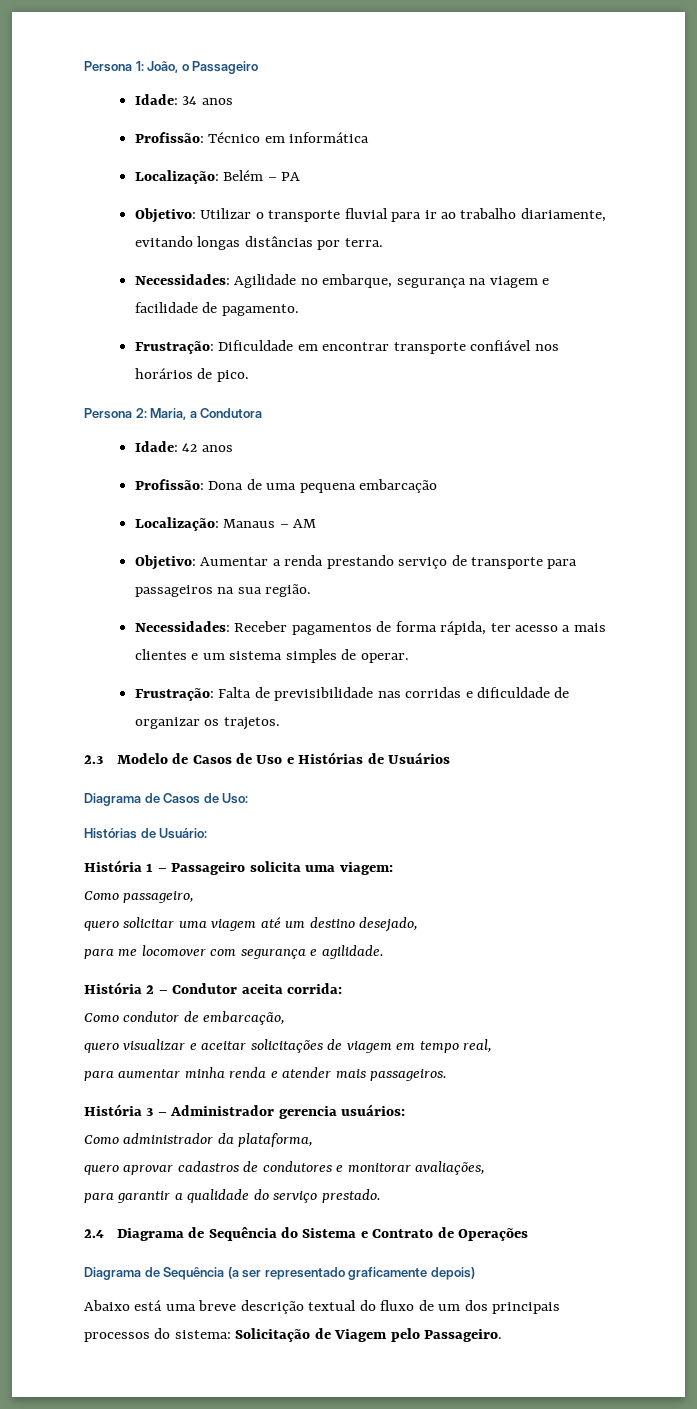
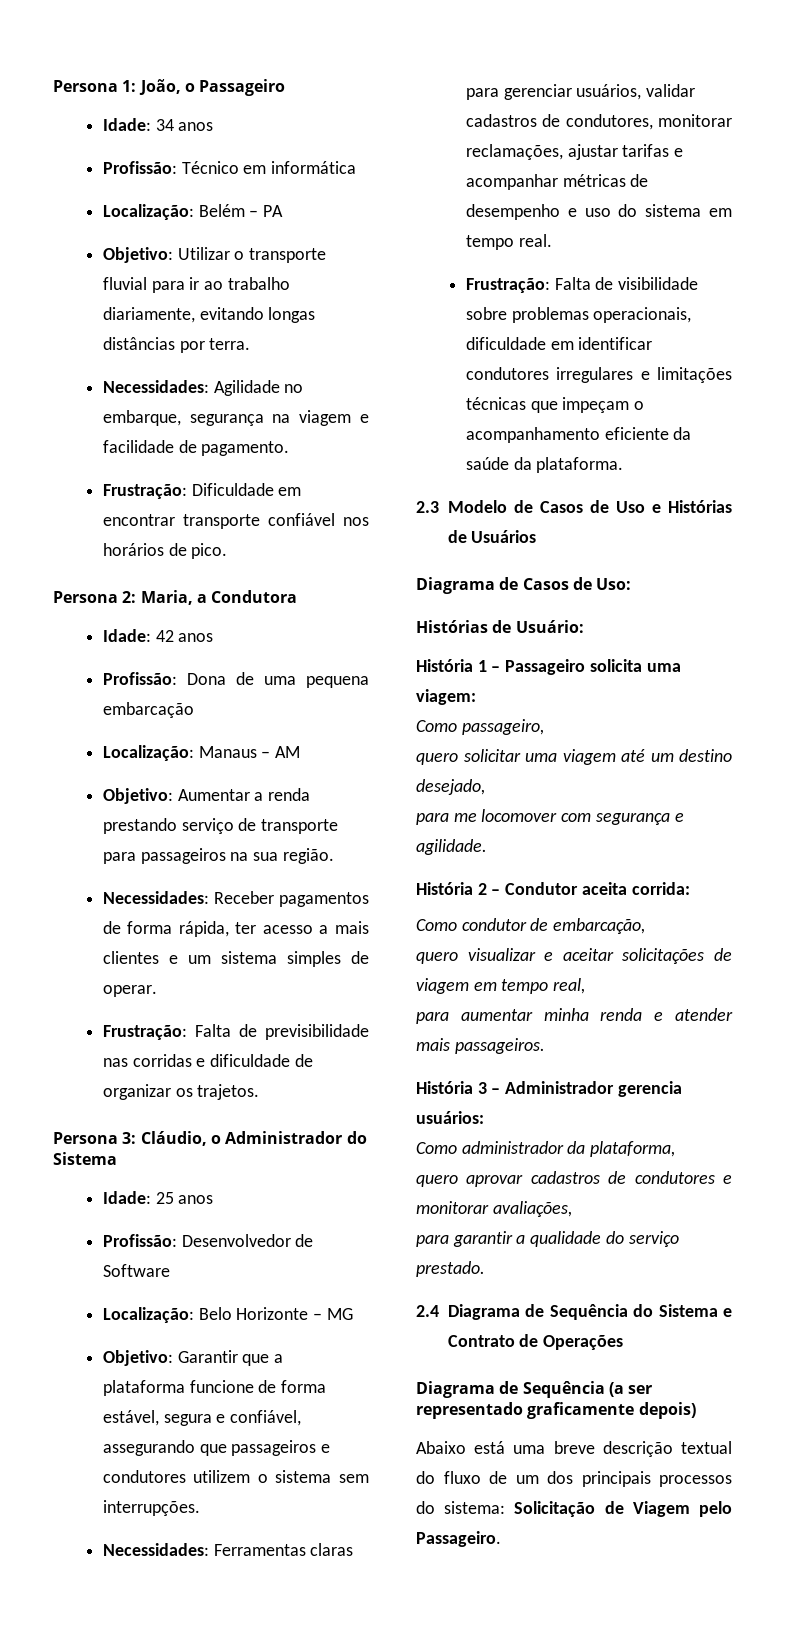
(280, 723) none -> [53,1131,367,1146] [53,1152,117,1165] [102,1191,214,1204] [102,1234,314,1247] [102,1264,170,1277] [102,1307,353,1323] [102,1350,284,1366] [102,1380,327,1396] [102,1410,302,1426] [102,1440,331,1456] [102,1470,369,1483] [102,1500,200,1516] [102,1543,354,1556] [465,84,696,100] [465,114,732,130] [465,144,684,160] [465,174,649,190] [465,204,732,220] [465,234,552,250] [465,277,699,293] [465,307,692,323] [465,337,653,350] [465,367,732,383] [465,397,645,413] [465,427,692,443] [465,457,624,473] // Persona 3: Cláudio, o Administrador do Sistema // Idade: 25 anos // Profissão: Desenvolvedor de Software // Localização: Belo Horizonte – MG // Objetivo: Garantir que a plataforma funcione de forma estável, segura e confiável, assegurando que passageiros e condutores utilizem o sistema sem interrupções. // Necessidades: Ferramentas claras para gerenciar usuários, validar cadastros de condutores, monitorar reclamações, ajustar tarifas e acompanhar métricas de desempenho e uso do sistema em tempo real. // Frustração: Falta de visibilidade sobre problemas operacionais, dificuldade em identificar condutores irregulares e limitações técnicas que impeçam o acompanhamento eficiente da saúde da plataforma.

